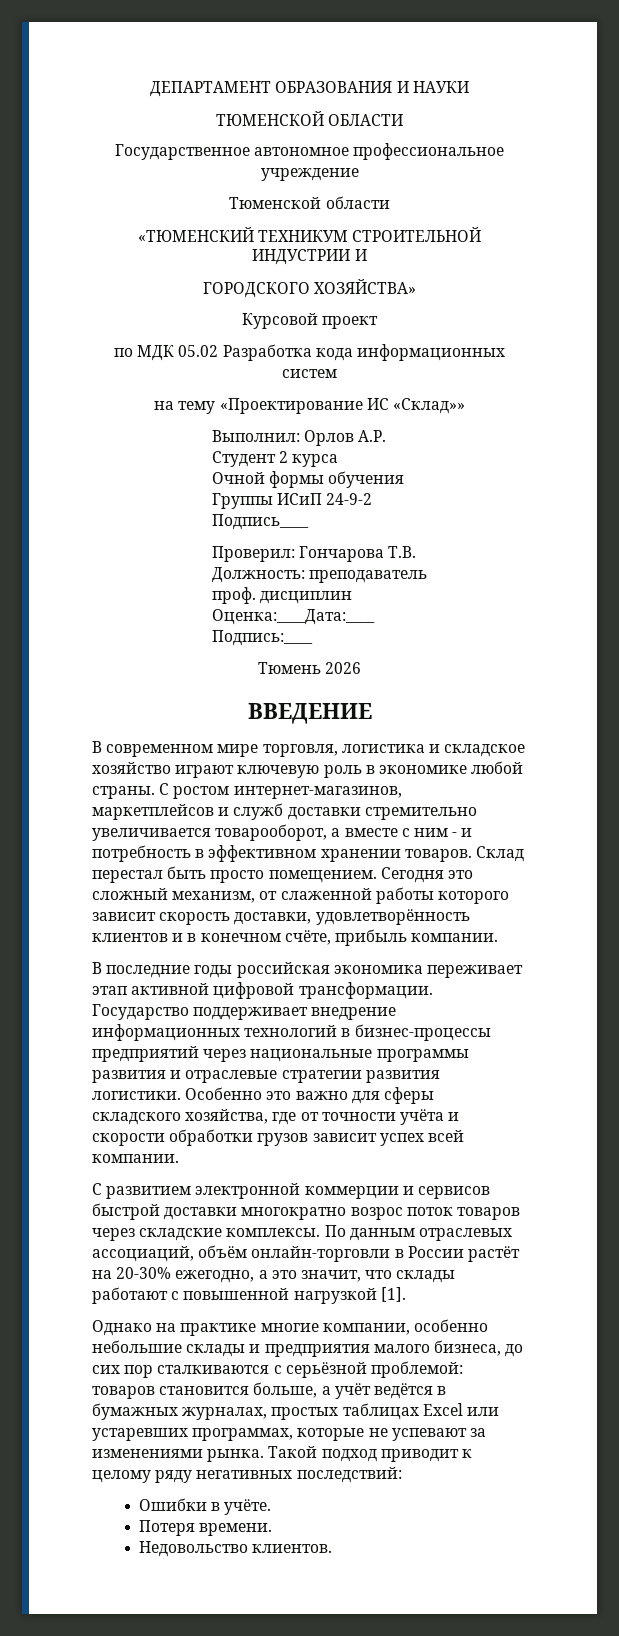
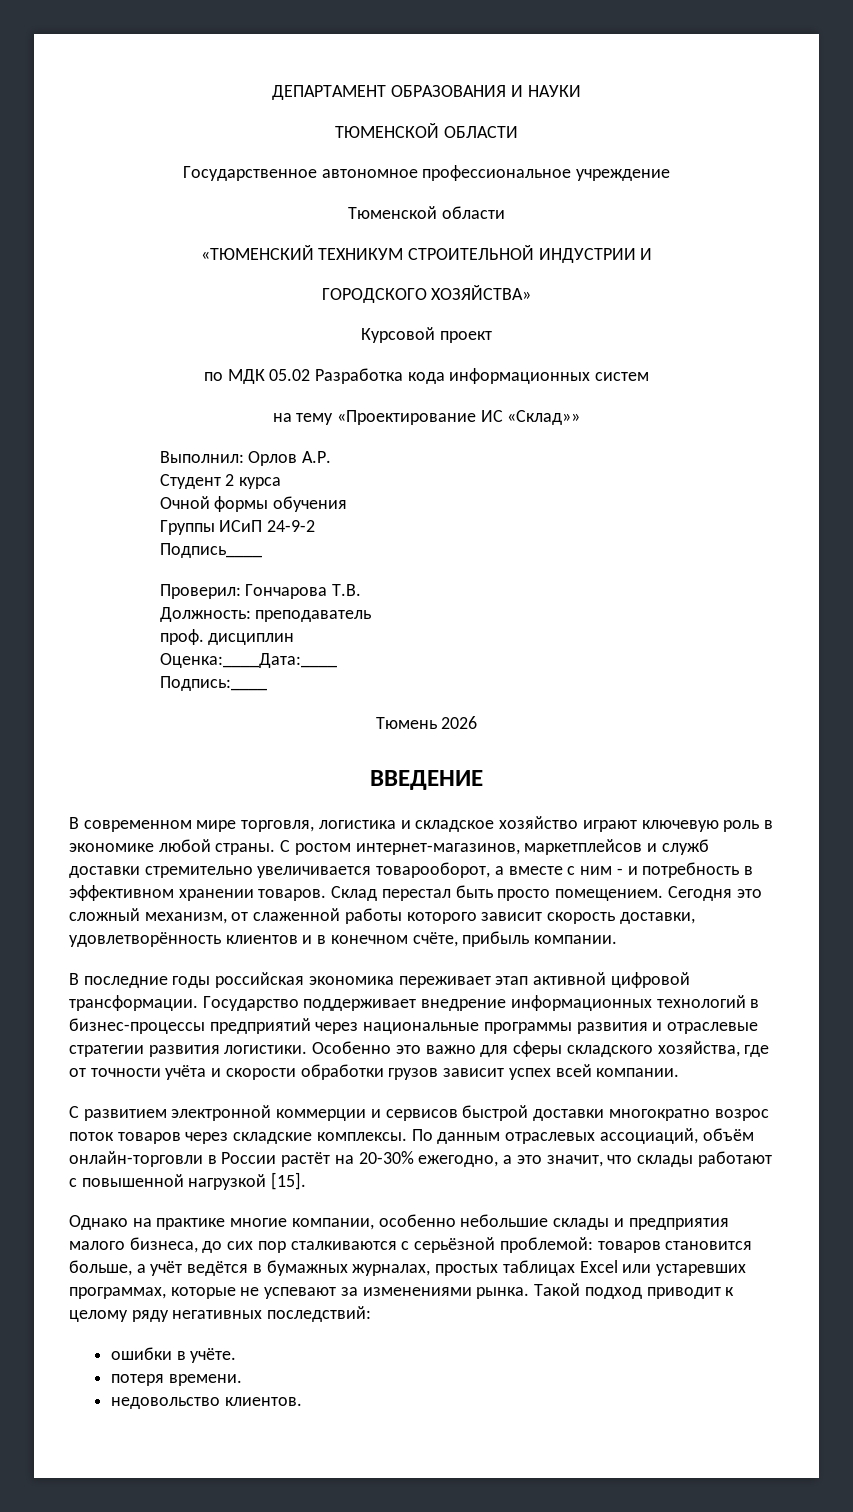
[380,1287,406,1302] [1]. -> [271,1172,307,1190] [15].
[139,1498,208,1511] Ошибки -> [110,1347,172,1360] ошибки
[139,1520,196,1536] Потеря -> [110,1374,164,1386] потеря
[139,1541,249,1557] Недовольство -> [110,1397,220,1409] недовольство

